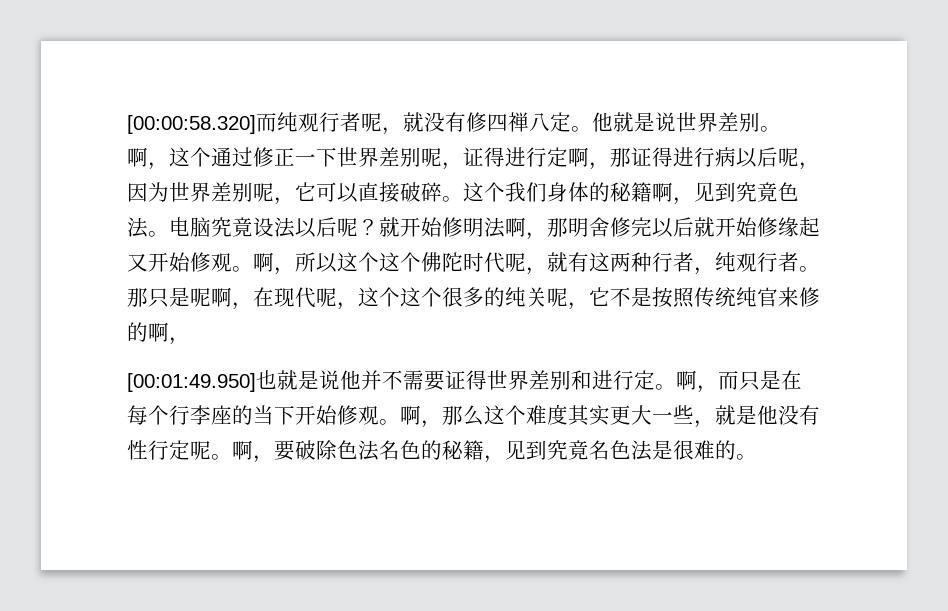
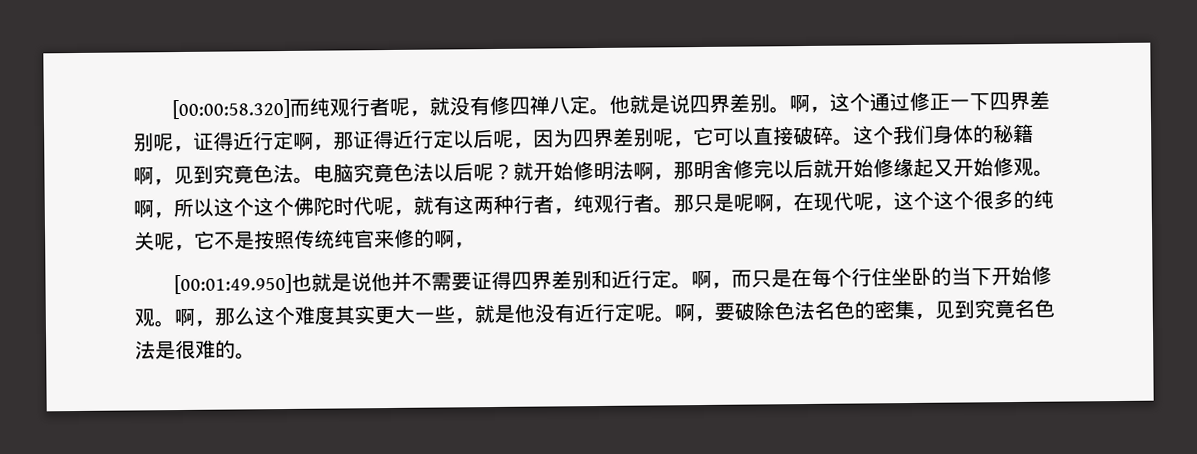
[676,112,697,132] 世 -> [689,94,711,114] 四
[337,147,358,167] 世 -> [989,92,1011,111] 四
[505,147,526,167] 进 -> [233,131,254,151] 近
[673,147,736,167] 进行病 -> [393,129,454,149] 近行定
[169,182,190,202] 世 -> [573,129,594,148] 四
[253,217,274,237] 设 -> [393,162,414,182] 色
[487,370,508,390] 世 -> [511,271,533,290] 四
[592,370,613,390] 进 -> [611,269,633,289] 近
[190,405,232,425] 李座 -> [871,266,933,287] 住坐卧
[127,440,148,460] 性 -> [574,303,595,323] 近
[442,440,484,460] 秘籍 -> [874,299,915,320] 密集

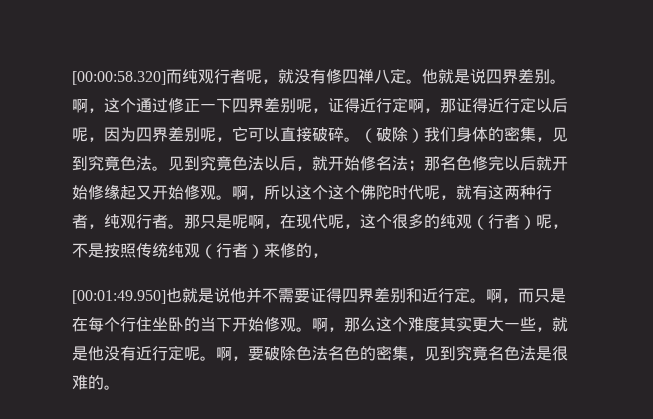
[853,125,894,145] 这个 -> [360,127,424,143] （破除）
[993,123,1034,144] [133,167,154,185] 秘籍啊 -> [504,126,536,142] 密集
[313,163,354,183] 电脑 -> [168,156,200,171] 见到
[473,159,734,182] 呢？就开始修明法啊，那明舍 -> [296,155,472,172] ，就开始修名法；那名色
[933,190,974,210] 这个 -> (392, 221) none
[134,228,455,252] 关呢，它不是按照传统纯官来修的啊 -> [456,214,568,230] [72,242,312,259] 观（行者）呢，不是按照传统纯观（行者）来修的

